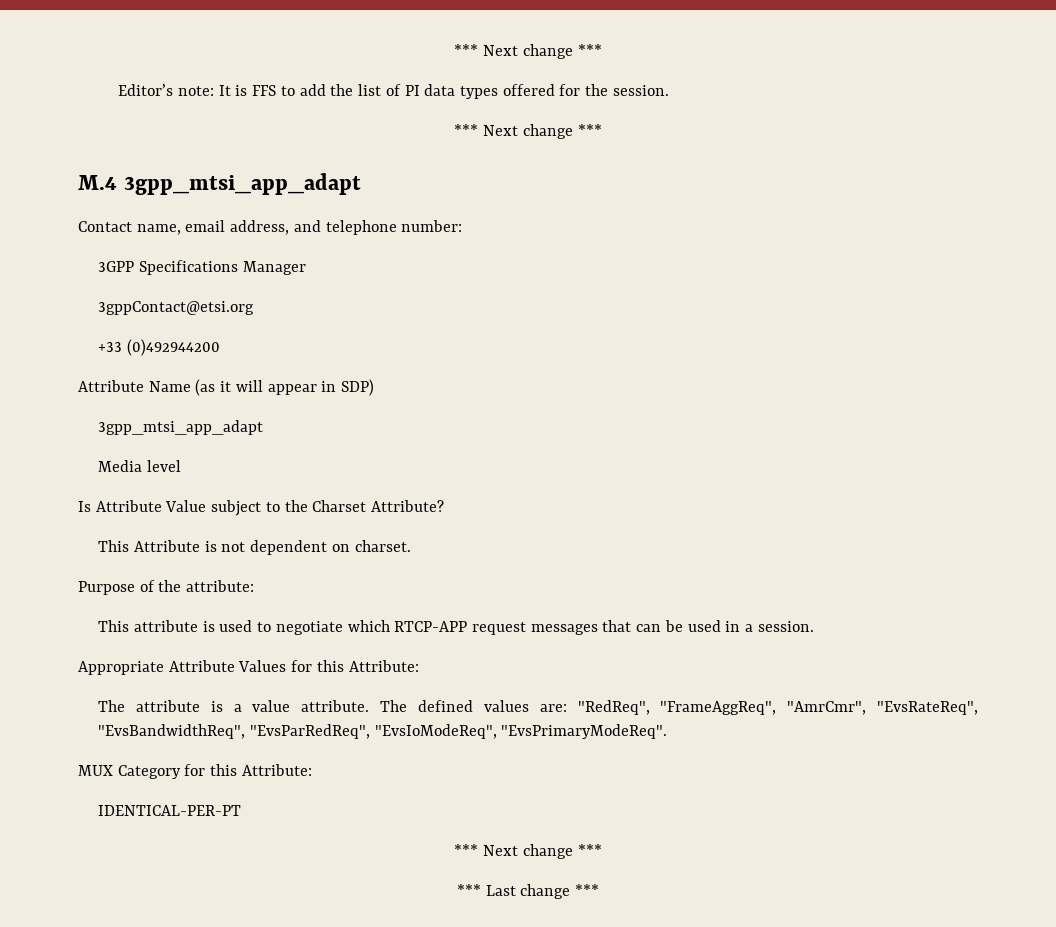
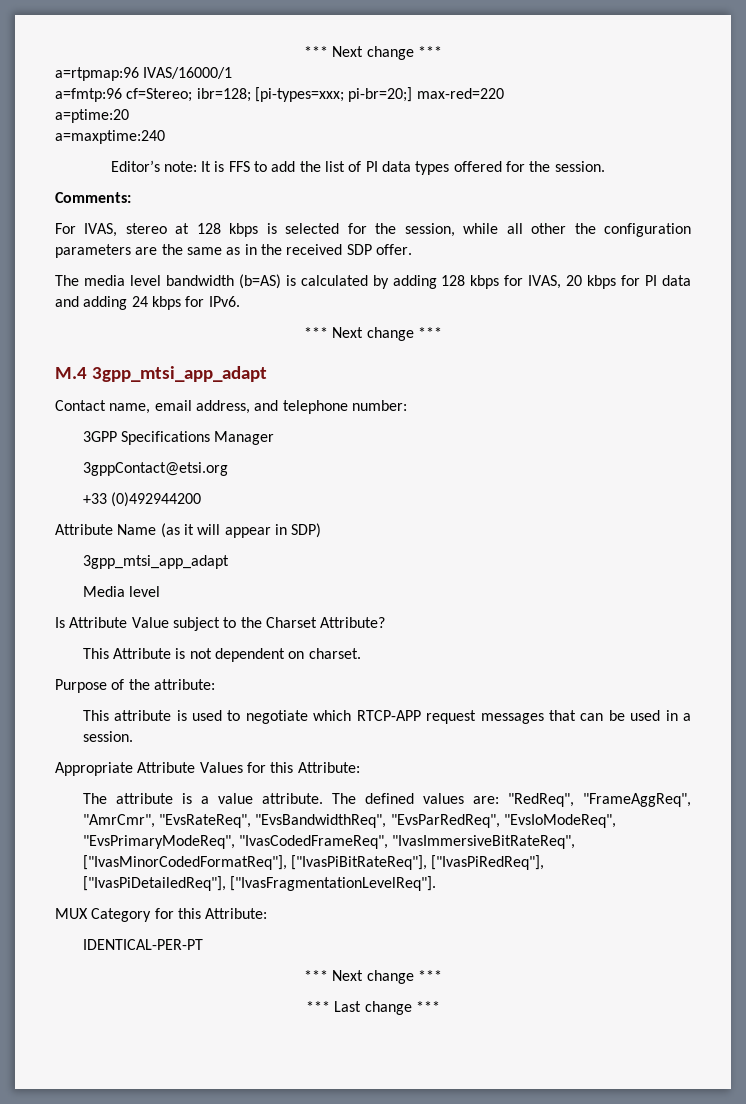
[454,44,602,59] *** Next change *** -> [304,46,442,60] [55,67,233,81] [55,87,504,102] [55,109,129,123] [55,130,165,144] *** Next change *** // a=rtpmap:96 IVAS/16000/1 // a=fmtp:96 cf=Stereo; ibr=128; [pi-types=xxx; pi-br=20;] max-red=220 // a=ptime:20 // a=maxptime:240
(669, 90) none -> [55,192,131,203] [55,223,692,237] [55,244,412,258] [55,274,692,289] [55,296,240,310] // Comments: // For IVAS, stereo at 128 kbps is selected for the session, while all other the configuration parameters are the same as in the received SDP offer. // The media level bandwidth (b=AS) is calculated by adding 128 kbps for IVAS, 20 kbps for PI data and adding 24 kbps for IPv6.
[501,724,668,739] "EvsPrimaryModeReq". -> [82,835,576,849] [82,855,545,870] [82,876,437,891] "EvsPrimaryModeReq", "IvasCodedFrameReq", "IvasImmersiveBitRateReq", ["IvasMinorCodedFormatReq"], ["IvasPiBitRateReq"], ["IvasPiRedReq"], ["IvasPiDetailedReq"], ["IvasFragmentationLevelReq"].

